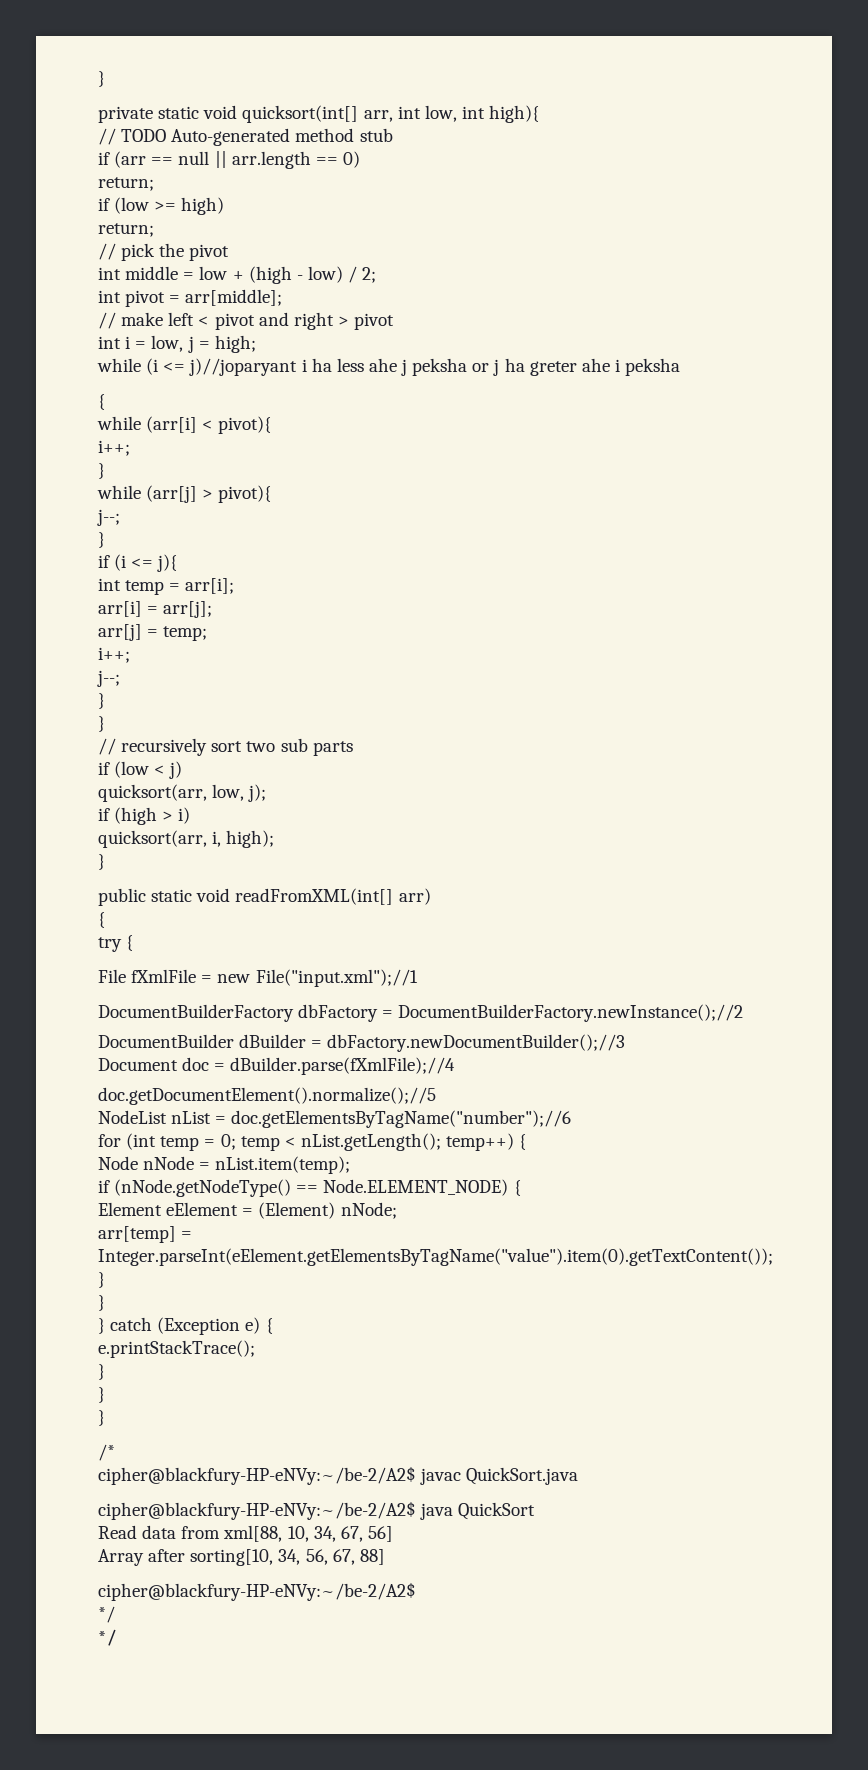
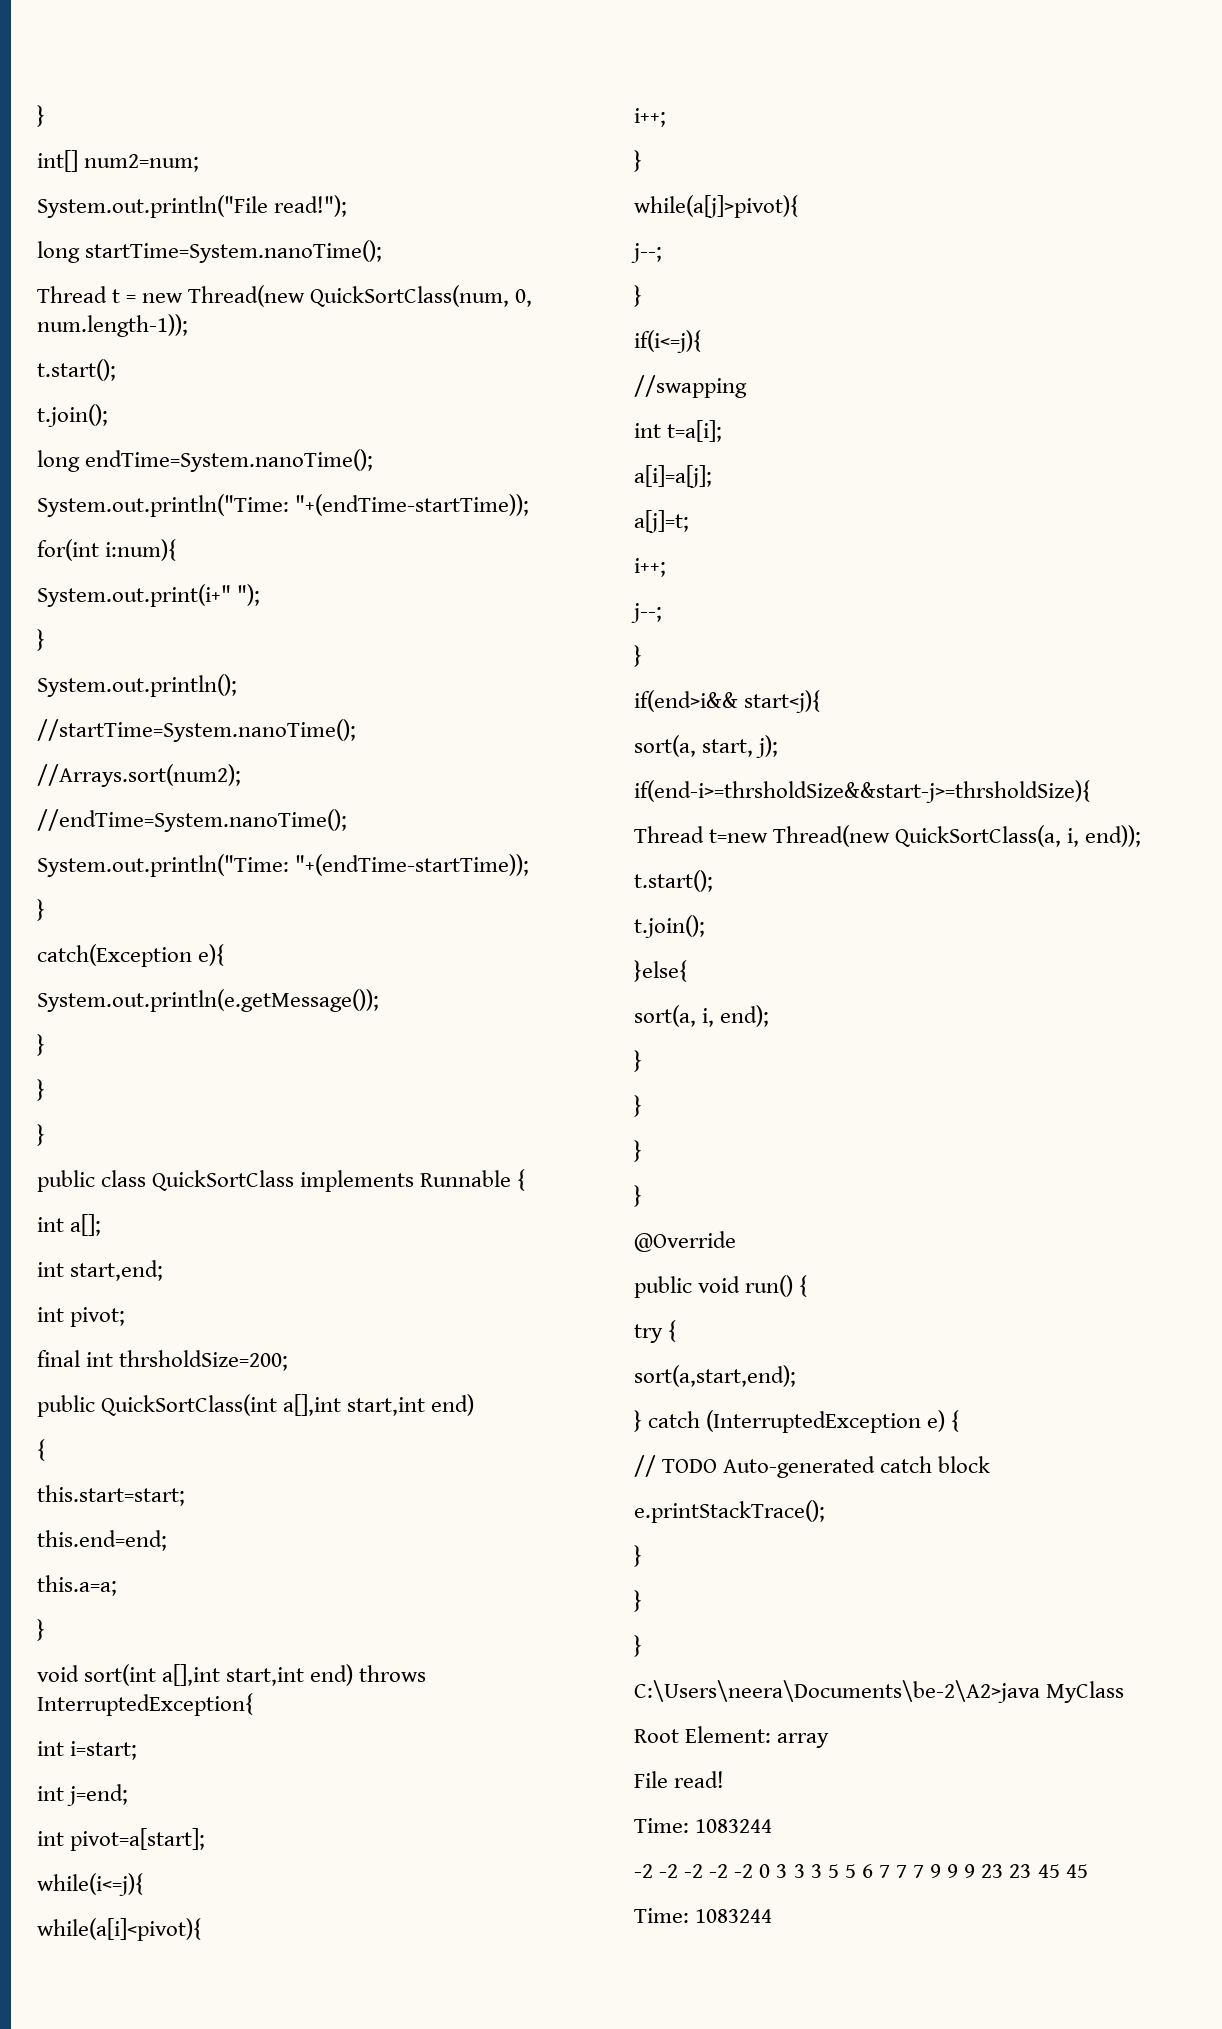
[98,71,105,87] [98,105,540,123] [98,128,393,146] [98,151,360,169] [98,177,154,191] [98,197,225,215] [98,223,154,237] [98,243,230,261] [98,266,377,284] [98,289,283,307] [98,312,395,330] [98,335,256,353] [97,358,681,376] [98,394,105,410] [97,416,272,434] [98,440,130,456] [98,463,105,479] [97,485,272,503] [97,509,120,526] [98,532,105,548] [98,554,178,572] [98,578,235,595] [98,601,213,618] [98,624,208,641] [98,647,130,663] [97,670,120,687] [98,693,105,709] [98,716,105,732] [98,738,353,756] [98,761,183,779] [98,784,267,802] [98,807,191,825] [98,830,275,848] [98,854,105,870] [98,888,431,906] [98,912,105,928] [98,935,134,952] [98,969,418,987] [98,1004,744,1022] [98,1034,626,1052] [98,1057,456,1075] [98,1087,436,1105] [98,1110,572,1128] [98,1133,527,1151] [98,1156,351,1174] [98,1179,521,1197] [98,1202,397,1219] [98,1226,193,1243] [98,1248,773,1266] [98,1272,105,1288] [98,1295,105,1311] [98,1317,273,1335] [98,1340,255,1358] [98,1364,105,1380] [98,1387,105,1403] [98,1410,105,1426] [98,1444,115,1461] [98,1466,579,1485] [98,1501,536,1520] [98,1525,393,1542] [98,1549,385,1566] [98,1582,416,1601] [98,1606,115,1623] [98,1629,117,1646] } // private static void quicksort(int[] arr, int low, int high){ // // TODO Auto-generated method stub // if (arr == null || arr.length == 0) // return; // if (low >= high) // return; // // pick the pivot // int middle = low + (high - low) / 2; // int pivot = arr[middle]; // // make left < pivot and right > pivot // int i = low, j = high; // while (i <= j)//joparyant i ha less ahe j peksha or j ha greter ahe i peksha // { // while (arr[i] < pivot){ // i++; // } // while (arr[j] > pivot){ // j--; // } // if (i <= j){ // int temp = arr[i]; // arr[i] = arr[j]; // arr[j] = temp; // i++; // j--; // } // } // // recursively sort two sub parts // if (low < j) // quicksort(arr, low, j); // if (high > i) // quicksort(arr, i, high); // } // public static void readFromXML(int[] arr) // { // try { // File fXmlFile = new File("input.xml");//1 // DocumentBuilderFactory dbFactory = DocumentBuilderFactory.newInstance();//2 // DocumentBuilder dBuilder = dbFactory.newDocumentBuilder();//3 // Document doc = dBuilder.parse(fXmlFile);//4 // doc.getDocumentElement().normalize();//5 // NodeList nList = doc.getElementsByTagName("number");//6 // for (int temp = 0; temp < nList.getLength(); temp++) { // Node nNode = nList.item(temp); // if (nNode.getNodeType() == Node.ELEMENT_NODE) { // Element eElement = (Element) nNode; // arr[temp] = Integer.parseInt(eElement.getElementsByTagName("value").item(0).getTextContent()); // } // } // } catch (Exception e) { // e.printStackTrace(); // } // } // } // /* // cipher@blackfury-HP-eNVy:~/be-2/A2$ javac QuickSort.java // cipher@blackfury-HP-eNVy:~/be-2/A2$ java QuickSort // Read data from xml[88, 10, 34, 67, 56] // Array after sorting[10, 34, 56, 67, 88] // cipher@blackfury-HP-eNVy:~/be-2/A2$ // */ // */ -> [37,105,45,127] [37,150,200,172] [37,195,348,218] [37,240,383,263] [37,285,533,307] [37,314,188,337] [37,359,116,381] [37,404,108,427] [37,449,374,472] [37,494,530,517] [37,539,177,561] [37,584,261,607] [37,629,45,651] [37,674,237,697] [37,719,356,742] [37,764,241,787] [37,809,347,832] [37,854,530,877] [37,899,45,921] [37,944,225,967] [37,989,379,1012] [37,1034,45,1056] [37,1079,45,1101] [37,1124,45,1146] [37,1169,526,1192] [37,1214,102,1236] [37,1260,164,1281] [37,1307,126,1327] [37,1350,289,1371] [37,1394,475,1417] [37,1439,45,1461] [37,1485,185,1506] [37,1530,167,1551] [37,1575,117,1596] [37,1619,45,1641] [37,1664,427,1686] [37,1693,253,1716] [37,1741,138,1760] [37,1784,129,1806] [37,1828,206,1851] [37,1873,143,1896] [37,1918,201,1941] [634,108,666,127] [634,150,642,172] [634,195,798,218] [631,243,662,263] [634,285,642,307] [634,330,701,353] [634,375,747,398] [634,420,723,442] [634,465,712,488] [634,510,689,533] [634,558,666,577] [631,603,662,623] [634,645,642,667] [634,690,821,713] [634,735,779,758] [634,780,1090,803] [634,825,1142,847] [634,870,713,892] [634,915,705,938] [634,960,687,982] [634,1005,770,1027] [634,1050,642,1072] [634,1095,642,1117] [634,1140,642,1162] [634,1185,642,1207] [634,1231,736,1252] [634,1275,808,1298] [634,1320,677,1343] [634,1365,796,1387] [634,1410,960,1433] [634,1455,991,1478] [634,1500,825,1523] [634,1545,642,1567] [634,1590,642,1612] [634,1635,642,1657] [634,1680,1125,1703] [634,1726,830,1748] [634,1771,725,1788] [634,1818,773,1833] [634,1864,1088,1878] [634,1908,773,1923] } // int[] num2=num; // System.out.println("File read!"); // long startTime=System.nanoTime(); // Thread t = new Thread(new QuickSortClass(num, 0, num.length-1)); // t.start(); // t.join(); // long endTime=System.nanoTime(); // System.out.println("Time: "+(endTime-startTime)); // for(int i:num){ // System.out.print(i+" "); // } // System.out.println(); // //startTime=System.nanoTime(); // //Arrays.sort(num2); // //endTime=System.nanoTime(); // System.out.println("Time: "+(endTime-startTime)); // } // catch(Exception e){ // System.out.println(e.getMessage()); // } // } // } // public class QuickSortClass implements Runnable { // int a[]; // int start,end; // int pivot; // final int thrsholdSize=200; // public QuickSortClass(int a[],int start,int end) // { // this.start=start; // this.end=end; // this.a=a; // } // void sort(int a[],int start,int end) throws InterruptedException{ // int i=start; // int j=end; // int pivot=a[start]; // while(i<=j){ // while(a[i]<pivot){ // i++; // } // while(a[j]>pivot){ // j--; // } // if(i<=j){ // //swapping // int t=a[i]; // a[i]=a[j]; // a[j]=t; // i++; // j--; // } // if(end>i&& start<j){ // sort(a, start, j); // if(end-i>=thrsholdSize&&start-j>=thrsholdSize){ // Thread t=new Thread(new QuickSortClass(a, i, end)); // t.start(); // t.join(); // }else{ // sort(a, i, end); // } // } // } // } // @Override // public void run() { // try { // sort(a,start,end); // } catch (InterruptedException e) { // // TODO Auto-generated catch block // e.printStackTrace(); // } // } // } // C:\Users\neera\Documents\be-2\A2>java MyClass // Root Element: array // File read! // Time: 1083244 // -2 -2 -2 -2 -2 0 3 3 3 5 5 6 7 7 7 9 9 9 23 23 45 45 // Time: 1083244

